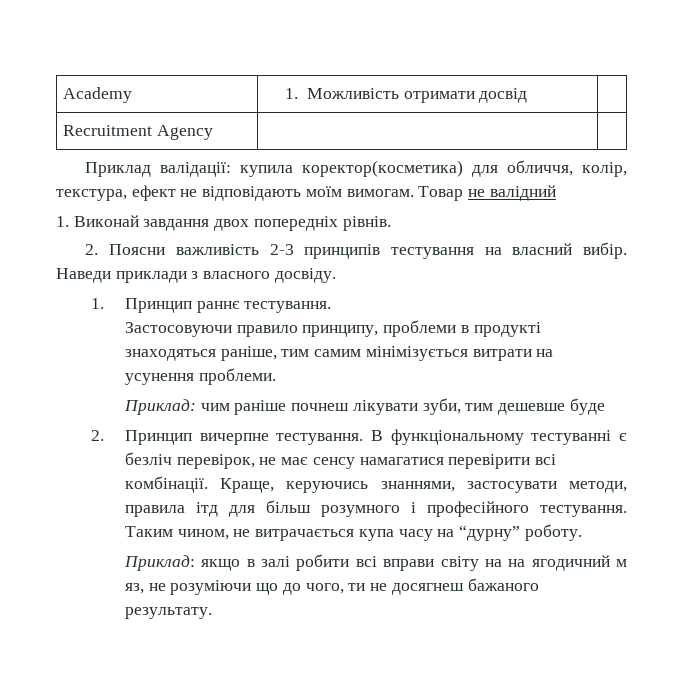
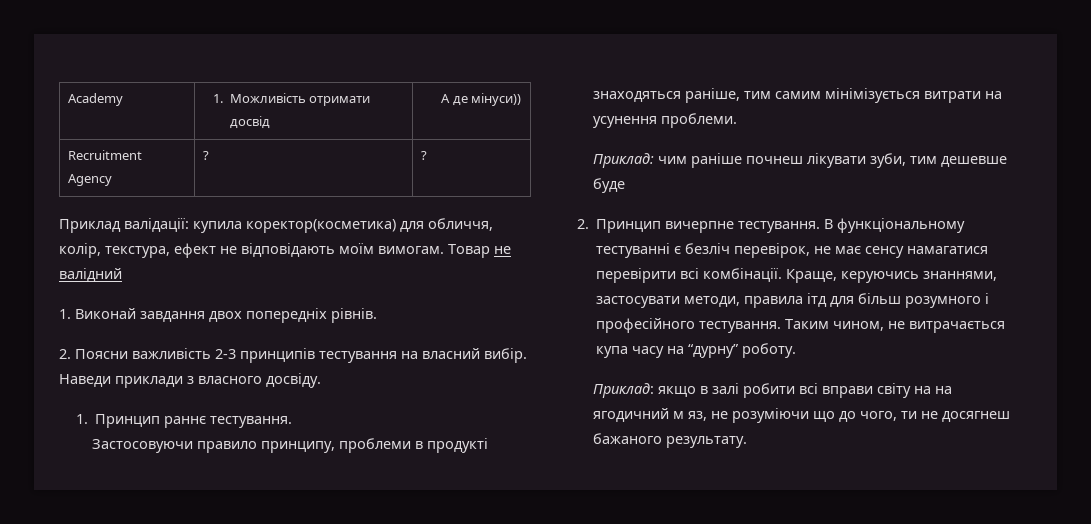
(528, 95) none -> [441,93,522,106] А де мінуси))
(214, 132) | -> [203,151,210,160] [421,151,428,160] ? | ?

